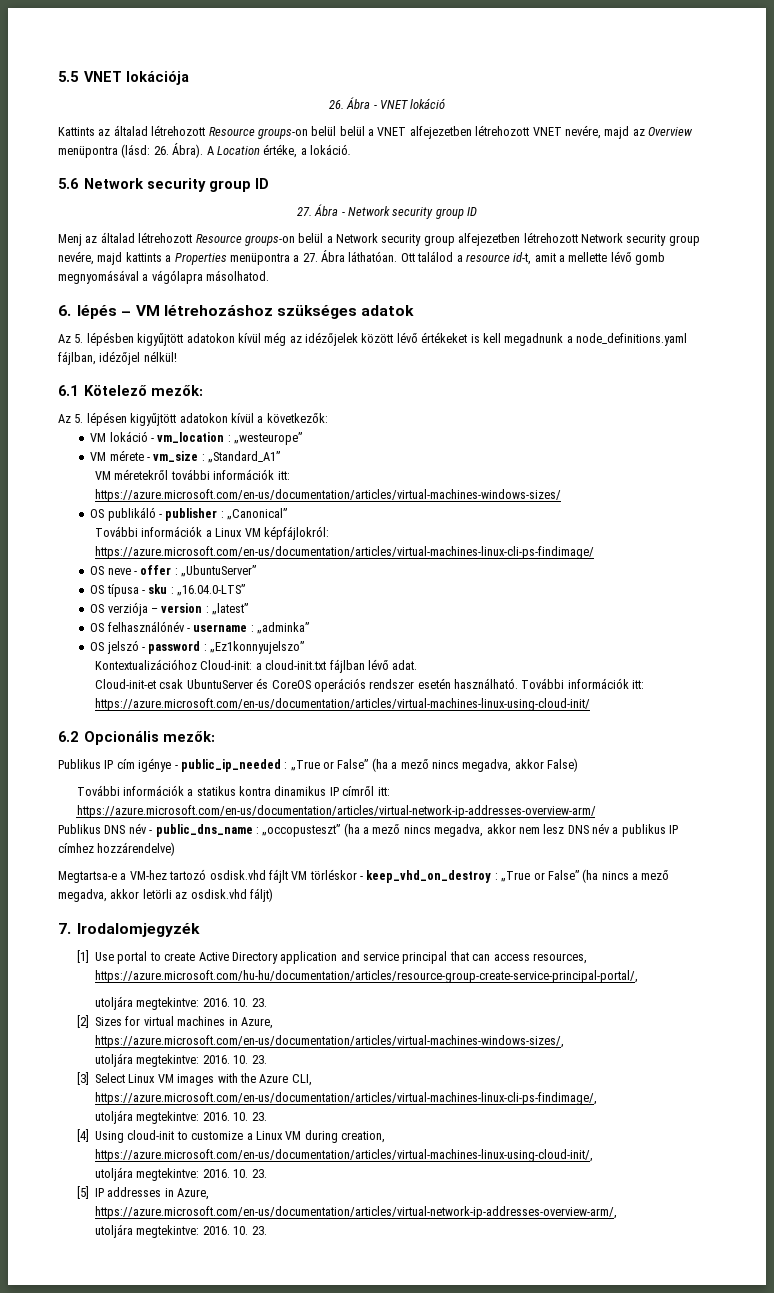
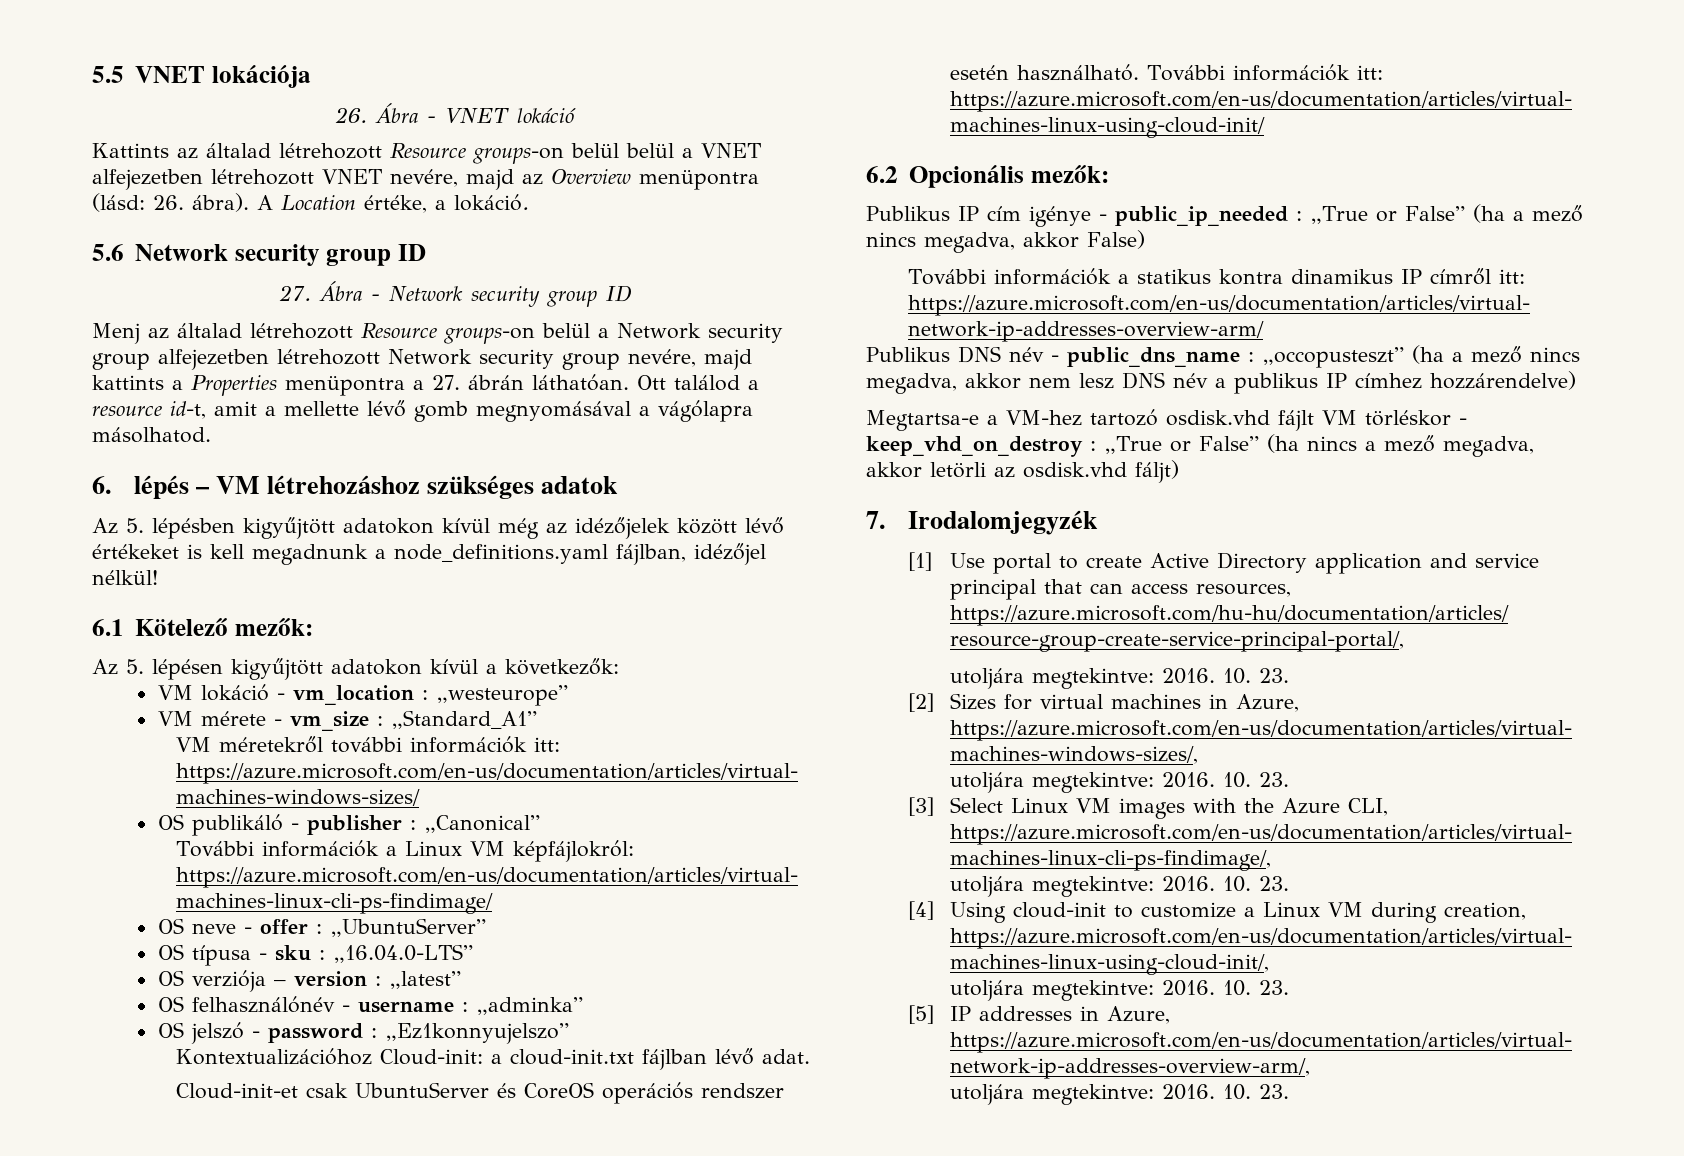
[172,143,204,158] Ábra). -> [192,193,249,212] ábra).
[321,250,345,262] Ábra -> [468,375,524,390] ábrán

